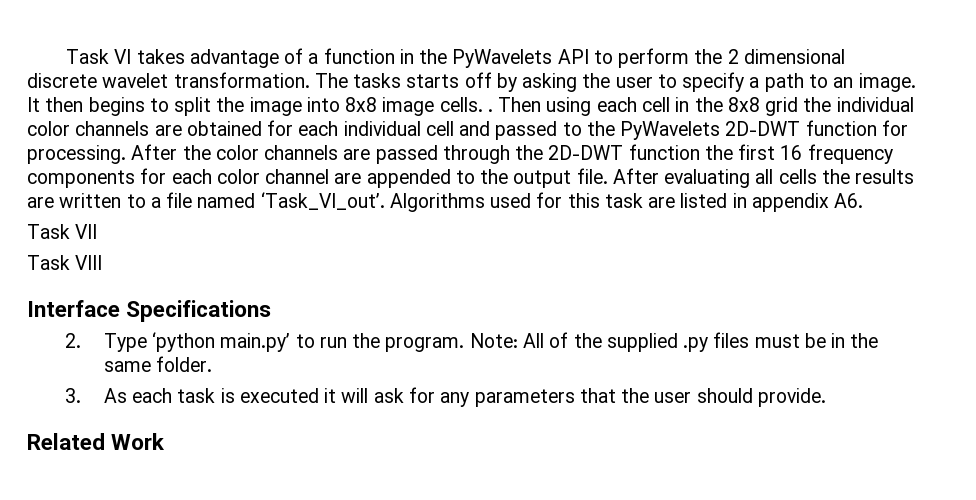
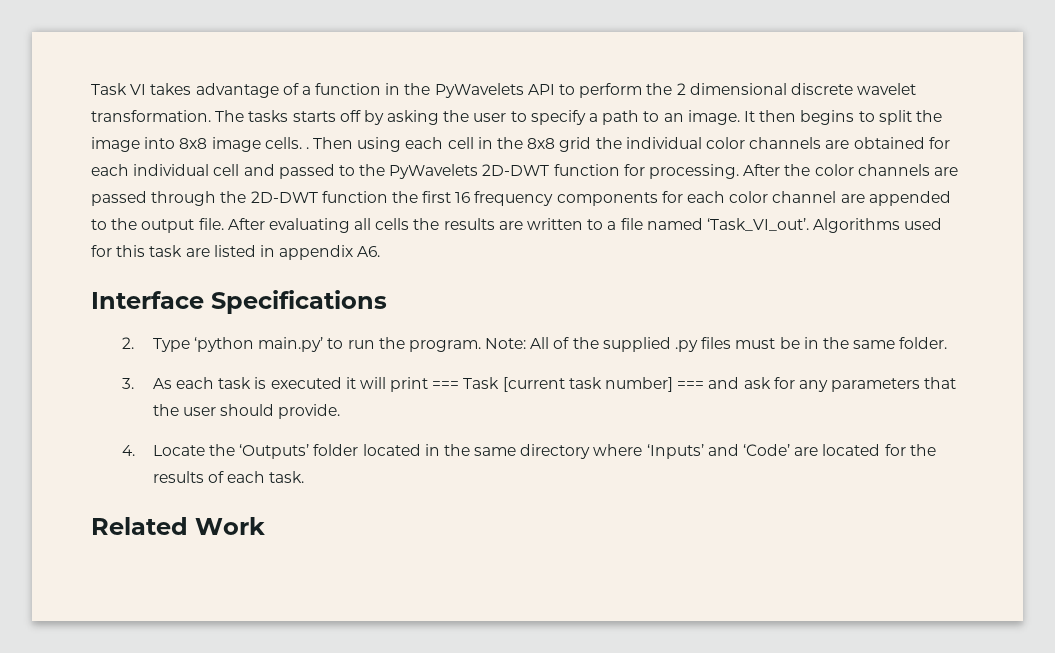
[27,224,98,239] [27,255,103,270] // Task VII // Task VIII -> (381, 251) none
(369, 395) none -> [390,377,740,392] print === Task [current task number] === and
(826, 397) none -> [121,444,936,459] [152,471,305,483] // 4. Locate the ‘Outputs’ folder located in the same directory where ‘Inputs’ and ‘Code’ are located for the results of each task.

